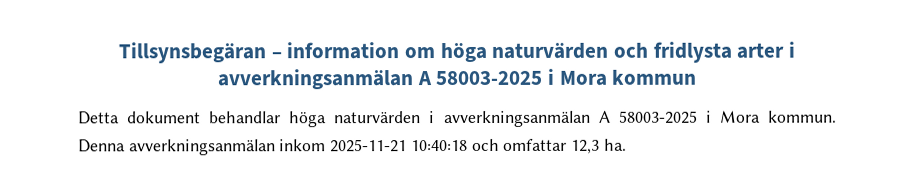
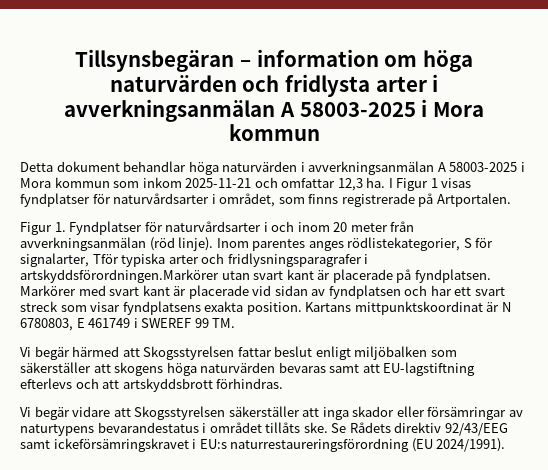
[768,110,838,123] [78,139,276,156] kommun. Denna avverkningsanmälan -> [54,177,140,188] kommun som
[410,139,468,152] 10:40:18 -> (252, 183) none
(627, 144) none -> [388,178,472,191] [20,193,511,207] [20,221,415,235] [20,237,494,251] [20,253,369,267] [20,269,491,283] [20,285,505,299] [20,301,511,315] [20,318,236,331] [20,346,457,360] [20,362,476,376] [20,378,284,392] [20,406,523,420] [20,422,508,436] [20,438,506,452] I Figur 1 visas fyndplatser för naturvårdsarter i området, som finns registrerade på Artportalen. // Figur 1. Fyndplatser för naturvårdsarter i och inom 20 meter från avverkningsanmälan (röd linje). Inom parentes anges rödlistekategorier, S för signalarter, Tför typiska arter och fridlysningsparagrafer i artskyddsförordningen.Markörer utan svart kant är placerade på fyndplatsen. Markörer med svart kant är placerade vid sidan av fyndplatsen och har ett svart streck som visar fyndplatsens exakta position. Kartans mittpunktskoordinat är N 6780803, E 461749 i SWEREF 99 TM. // Vi begär härmed att Skogsstyrelsen fattar beslut enligt miljöbalken som säkerställer att skogens höga naturvärden bevaras samt att EU-lagstiftning efterlevs och att artskyddsbrott förhindras. // Vi begär vidare att Skogsstyrelsen säkerställer att inga skador eller försämringar av naturtypens bevarandestatus i området tillåts ske. Se Rådets direktiv 92/43/EEG samt ickeförsämringskravet i EU:s naturrestaureringsförordning (EU 2024/1991).

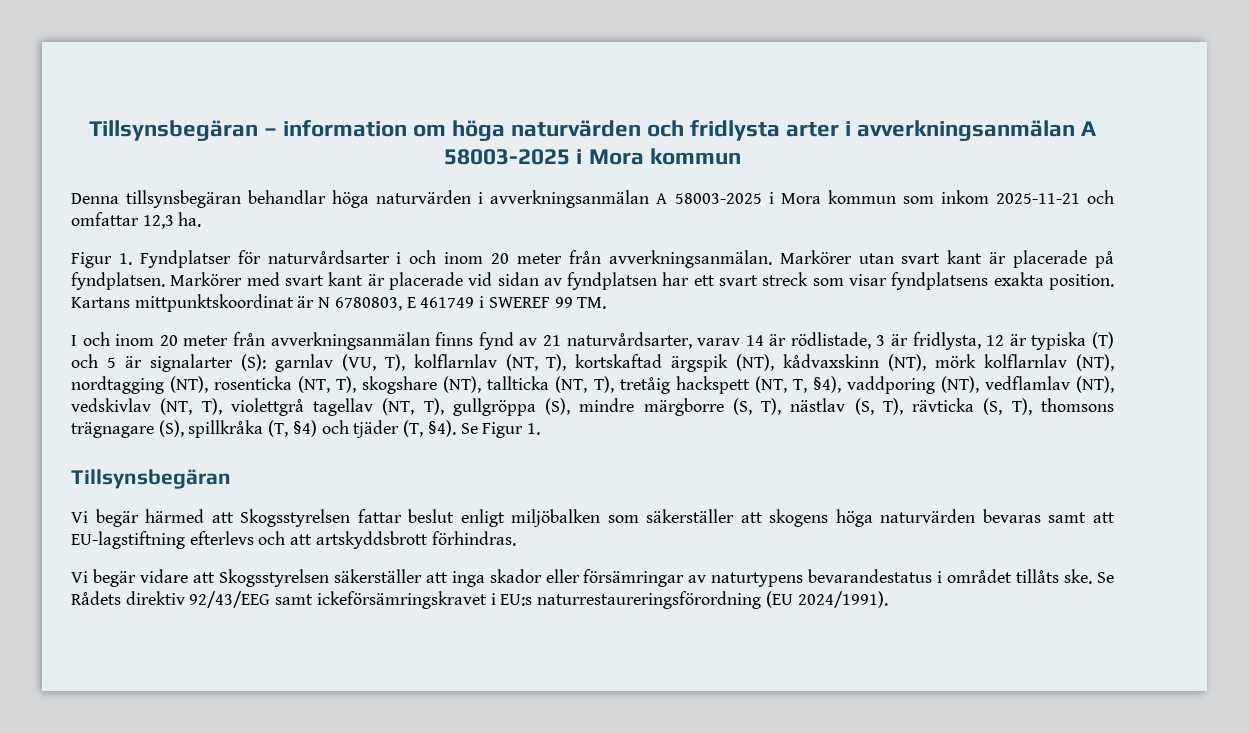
[20,161,120,172] Detta dokument -> [71,190,242,208] Denna tillsynsbegäran
[388,178,472,191] [20,193,511,207] I Figur 1 visas fyndplatser för naturvårdsarter i området, som finns registrerade på Artportalen. -> (202, 219) none
[20,237,494,251] [20,253,369,267] [20,269,219,283] avverkningsanmälan (röd linje). Inom parentes anges rödlistekategorier, S för signalarter, Tför typiska arter och fridlysningsparagrafer i artskyddsförordningen.Markörer -> [608,250,852,268] avverkningsanmälan. Markörer
[404,285,428,296] och -> (658, 281) none
(236, 323) none -> [71,332,1115,350] [71,354,1114,372] [71,376,1114,394] [71,398,1115,416] [71,420,540,438] [71,469,231,489] // I och inom 20 meter från avverkningsanmälan finns fynd av 21 naturvårdsarter, varav 14 är rödlistade, 3 är fridlysta, 12 är typiska (T) och 5 är signalarter (S): garnlav (VU, T), kolflarnlav (NT, T), kortskaftad ärgspik (NT), kådvaxskinn (NT), mörk kolflarnlav (NT), nordtagging (NT), rosenticka (NT, T), skogshare (NT), tallticka (NT, T), tretåig hackspett (NT, T, §4), vaddporing (NT), vedflamlav (NT), vedskivlav (NT, T), violettgrå tagellav (NT, T), gullgröppa (S), mindre märgborre (S, T), nästlav (S, T), rävticka (S, T), thomsons trägnagare (S), spillkråka (T, §4) och tjäder (T, §4). Se Figur 1. // Tillsynsbegäran

